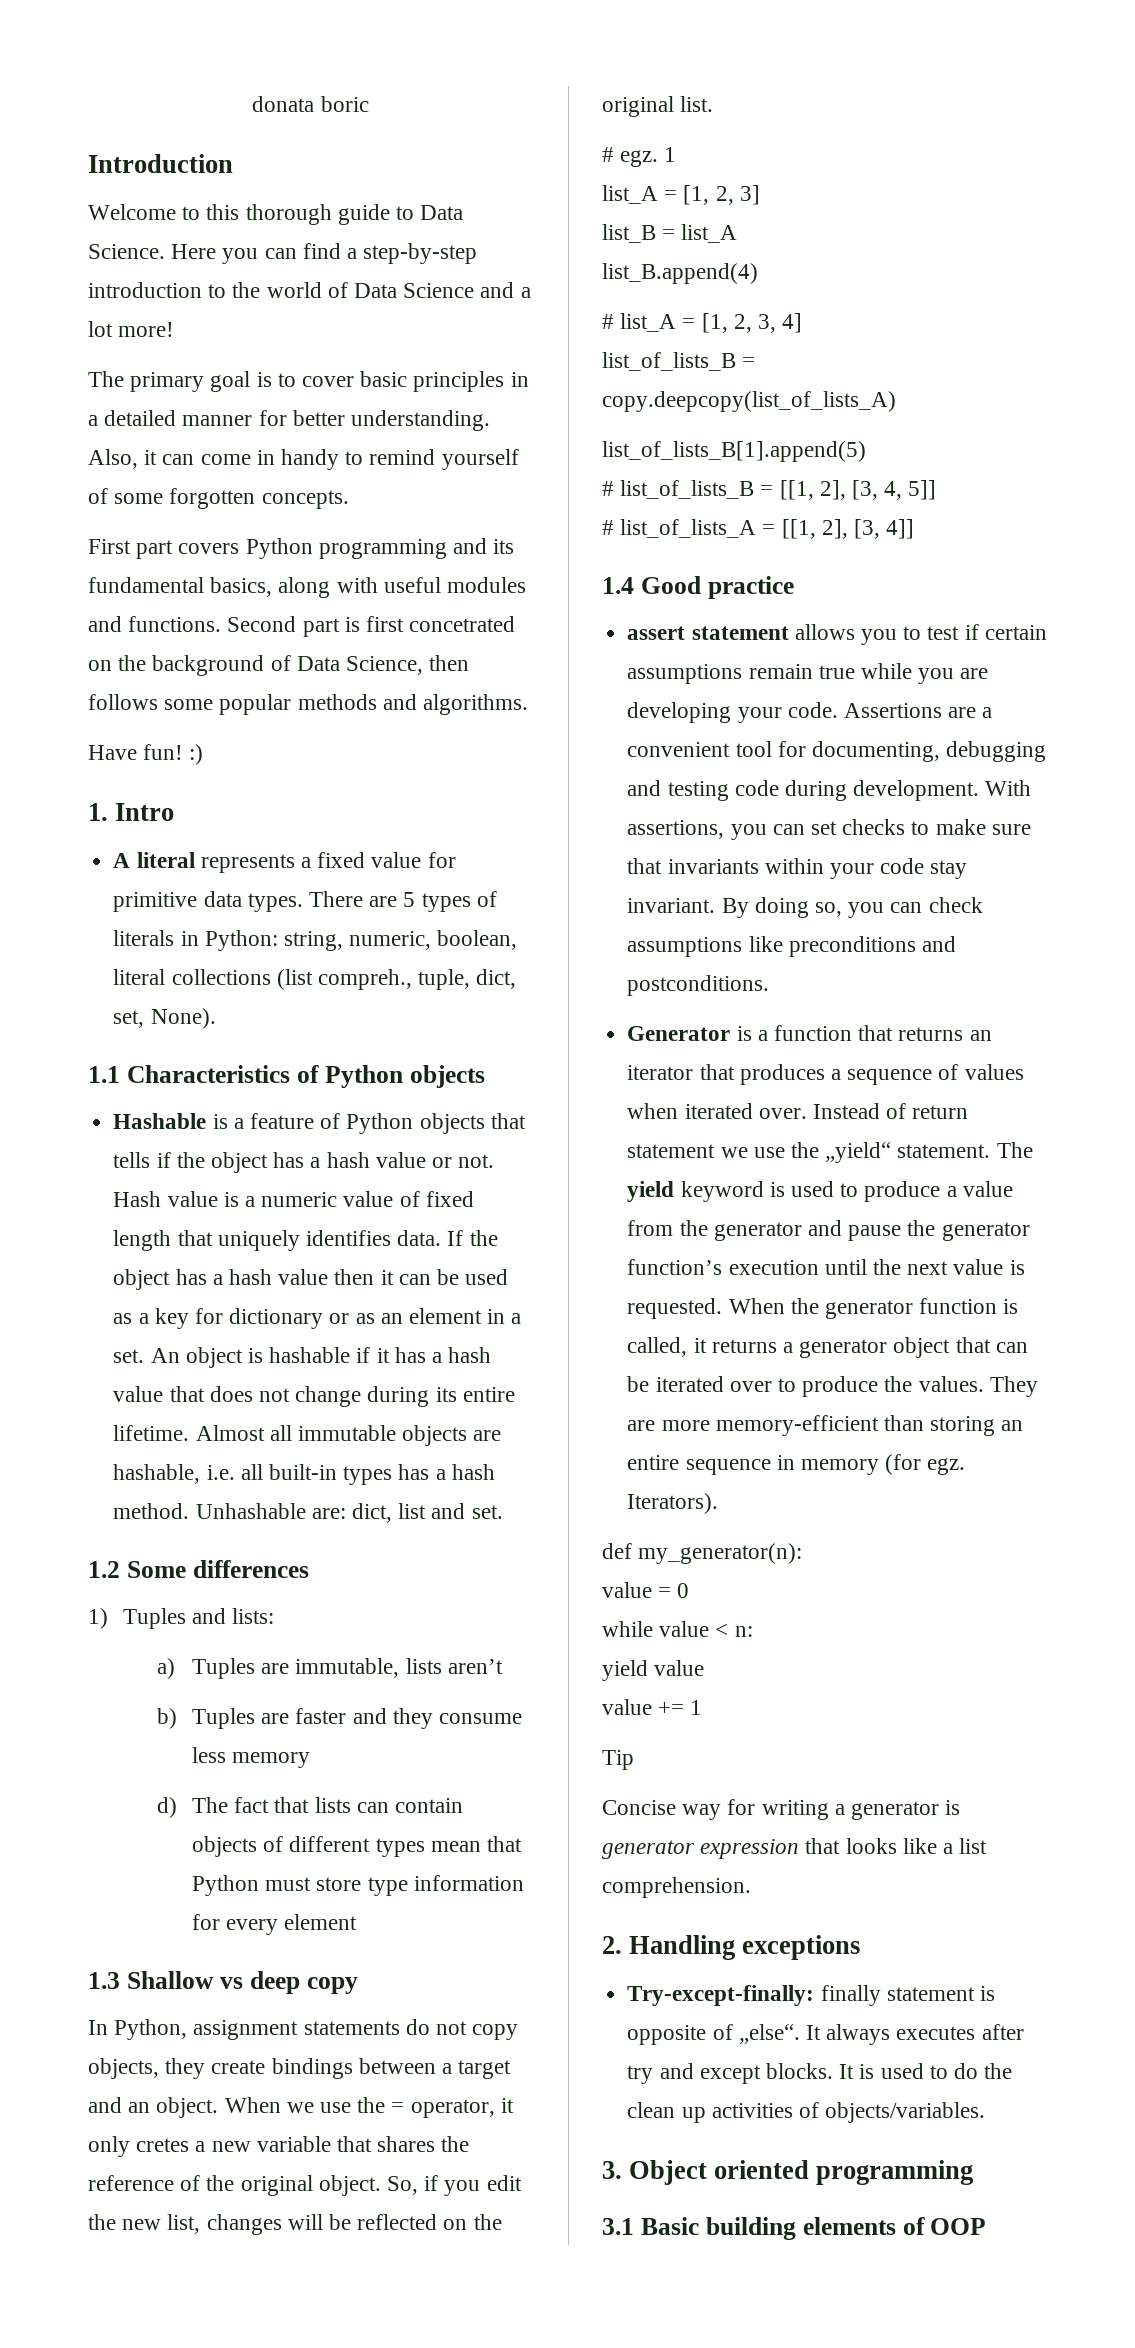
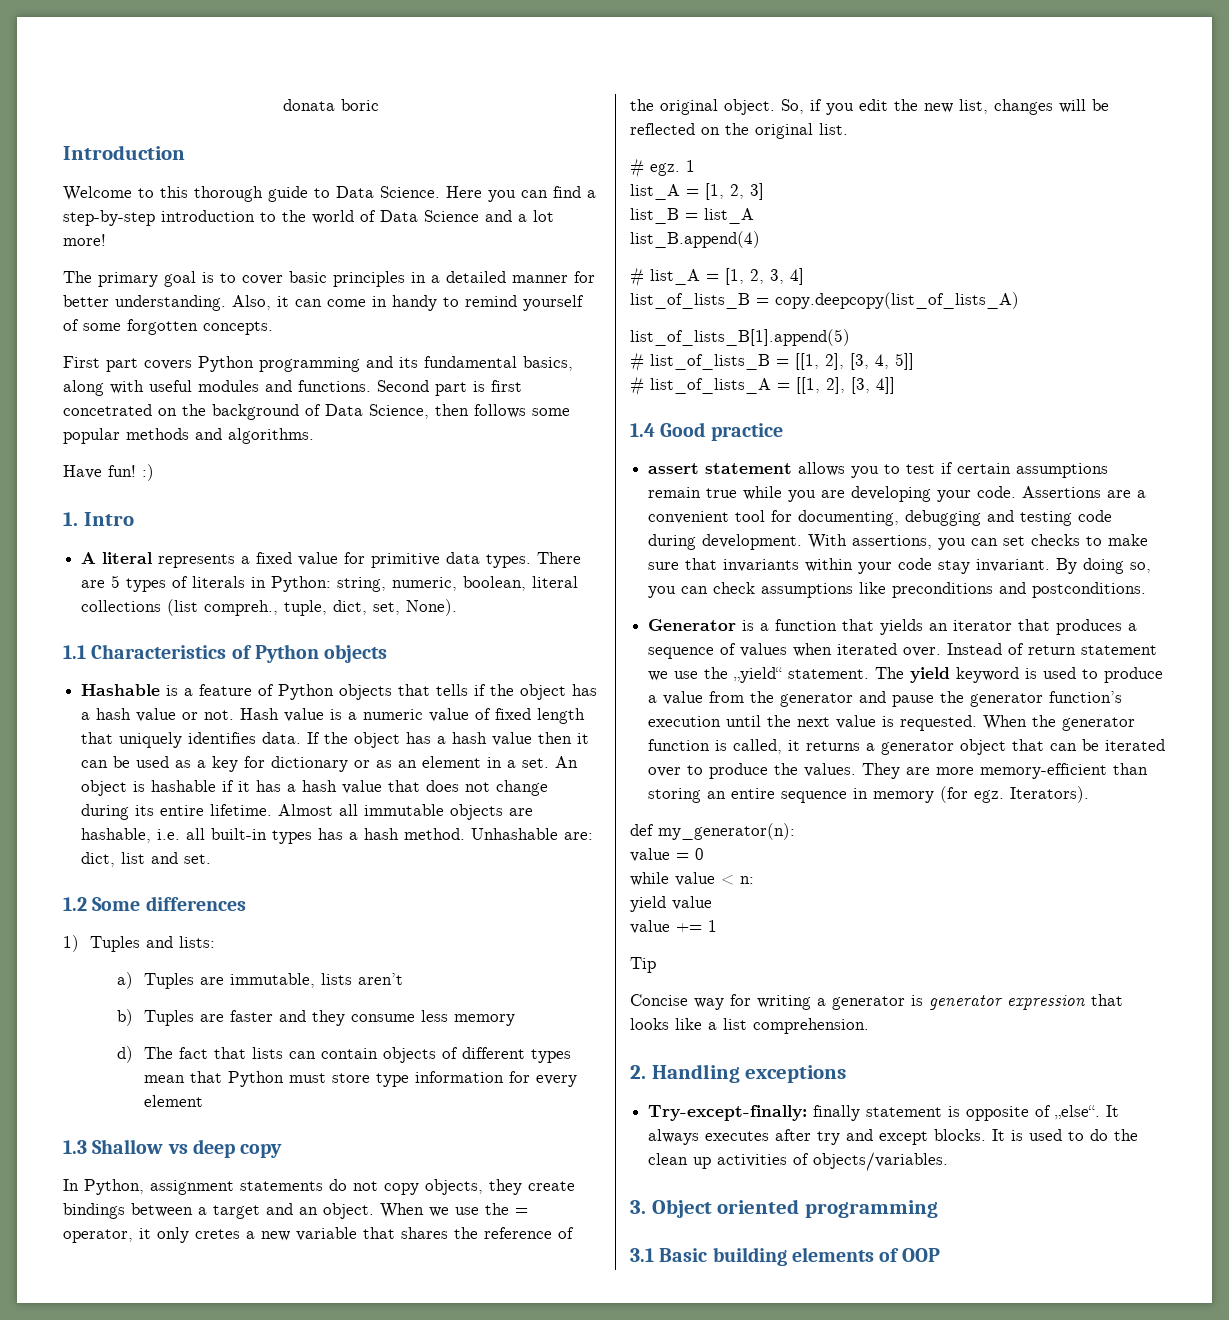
[898,1027,964,1041] returns -> [880,619,924,635] yields

